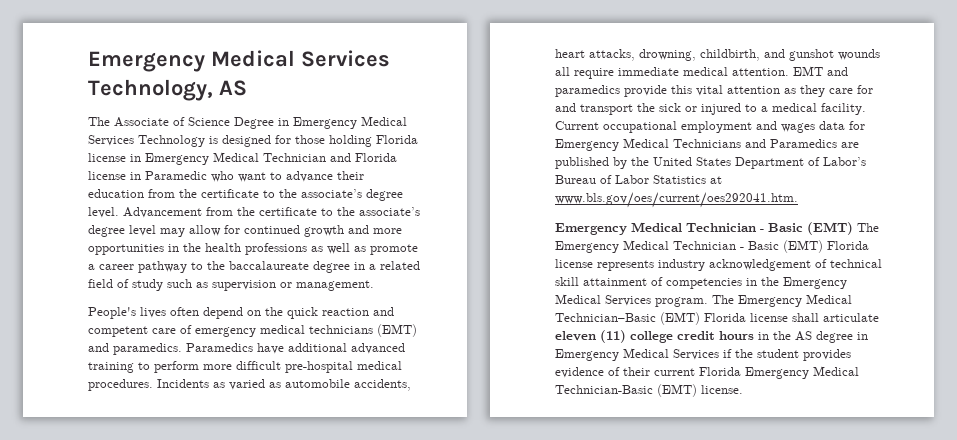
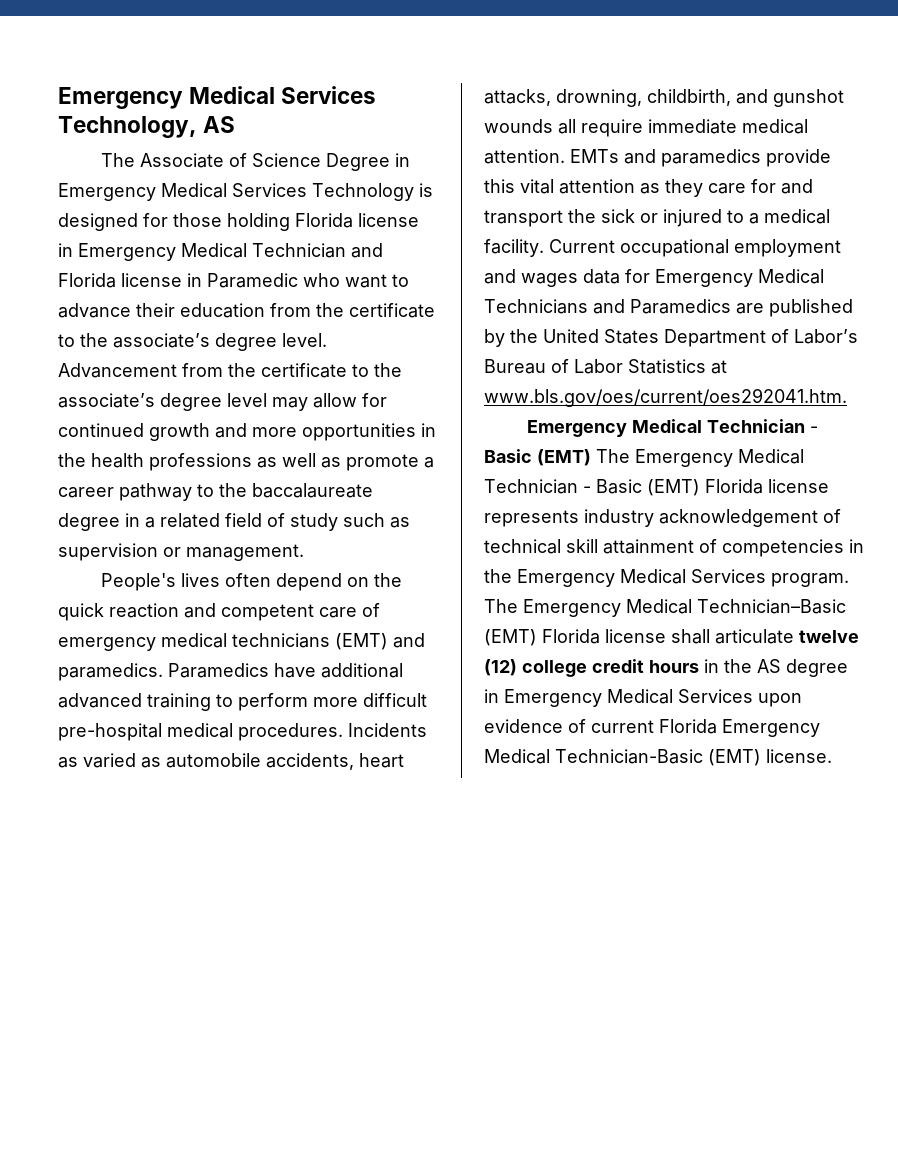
[793,66,823,76] EMT -> [570,149,619,163] EMTs
[555,330,626,343] eleven (11) -> [799,630,859,643] [484,659,517,676] twelve (12)
[723,349,851,361] if the student provides -> [758,693,802,707] upon
[623,367,650,376] their -> (586, 726) none

